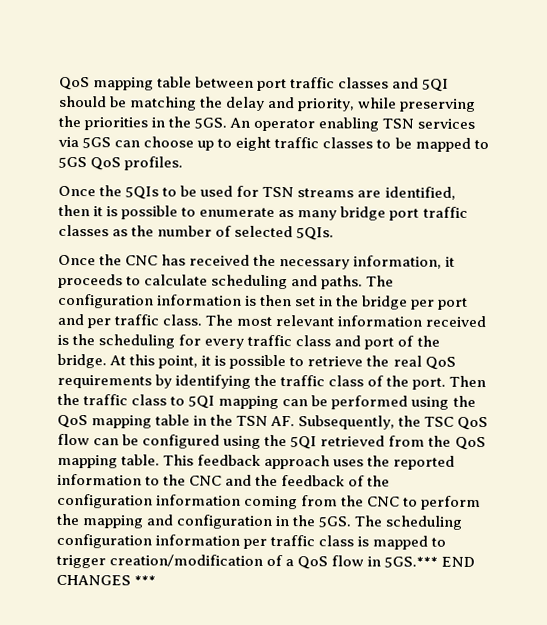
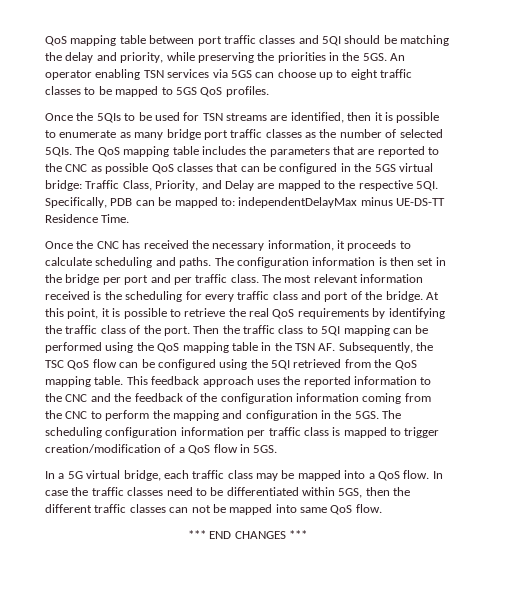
(335, 234) none -> [75,146,440,157] [45,163,433,174] [45,180,439,191] [45,197,445,208] [45,214,130,223] The QoS mapping table includes the parameters that are reported to the CNC as possible QoS classes that can be configured in the 5GS virtual bridge: Traffic Class, Priority, and Delay are mapped to the respective 5QI. Specifically, PDB can be mapped to: independentDelayMax minus UE-DS-TT Residence Time.
[384,556,439,568] 5GS.*** -> [253,445,278,453] [45,470,443,481] [45,487,411,498] [45,504,382,515] [187,530,206,539] 5GS. // In a 5G virtual bridge, each traffic class may be mapped into a QoS flow. In case the traffic classes need to be differentiated within 5GS, then the different traffic classes can not be mapped into same QoS flow. // ***

